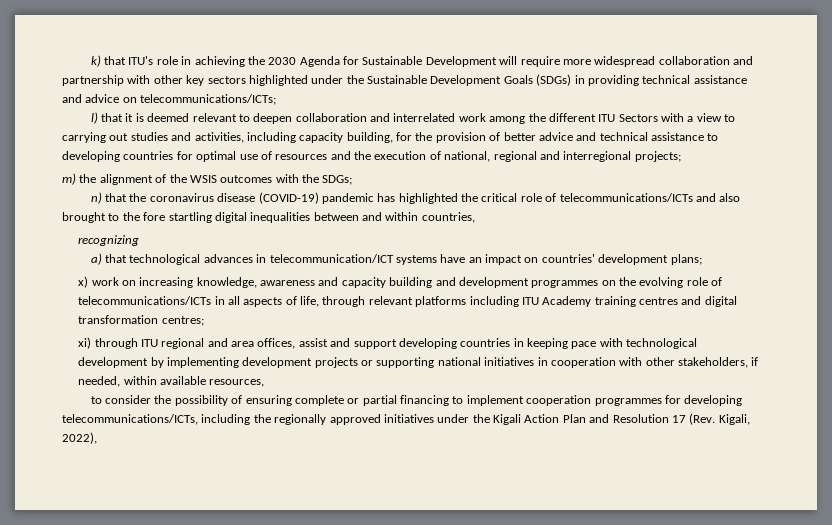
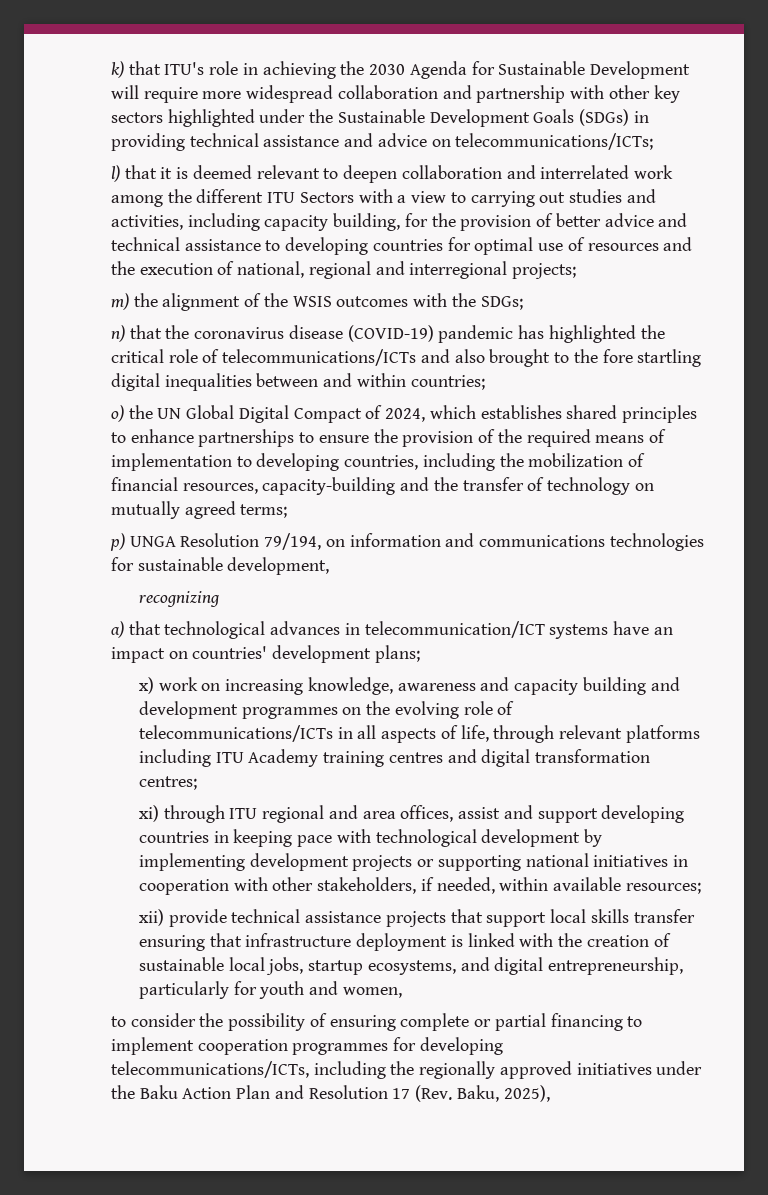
[421,212,475,223] countries, -> [410,375,485,390] [111,405,697,423] [111,429,666,447] [111,453,646,471] [111,477,654,495] [111,501,288,519] [110,533,704,551] [111,557,330,575] countries; // o) the UN Global Digital Compact of 2024, which establishes shared principles to enhance partnerships to ensure the provision of the required means of implementation to developing countries, including the mobilization of financial resources, capacity-building and the transfer of technology on mutually agreed terms; // p) UNGA Resolution 79/194, on information and communications technologies for sustainable development,
[209,379,265,387] resources, -> [625,882,701,894] [139,909,695,927] [139,933,671,951] [139,957,684,975] [139,981,402,999] resources; // xii) provide technical assistance projects that support local skills transfer ensuring that infrastructure deployment is linked with the creation of sustainable local jobs, startup ecosystems, and digital entrepreneurship, particularly for youth and women,
[493,414,521,425] Kigali -> [139,1085,178,1099] Baku
[718,414,750,425] [62,432,97,444] Kigali, 2022), -> [456,1085,550,1102] Baku, 2025),

